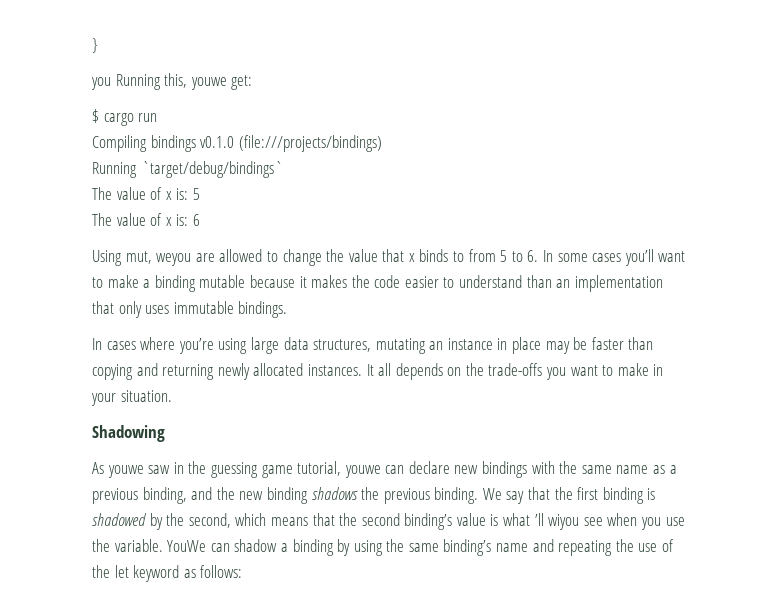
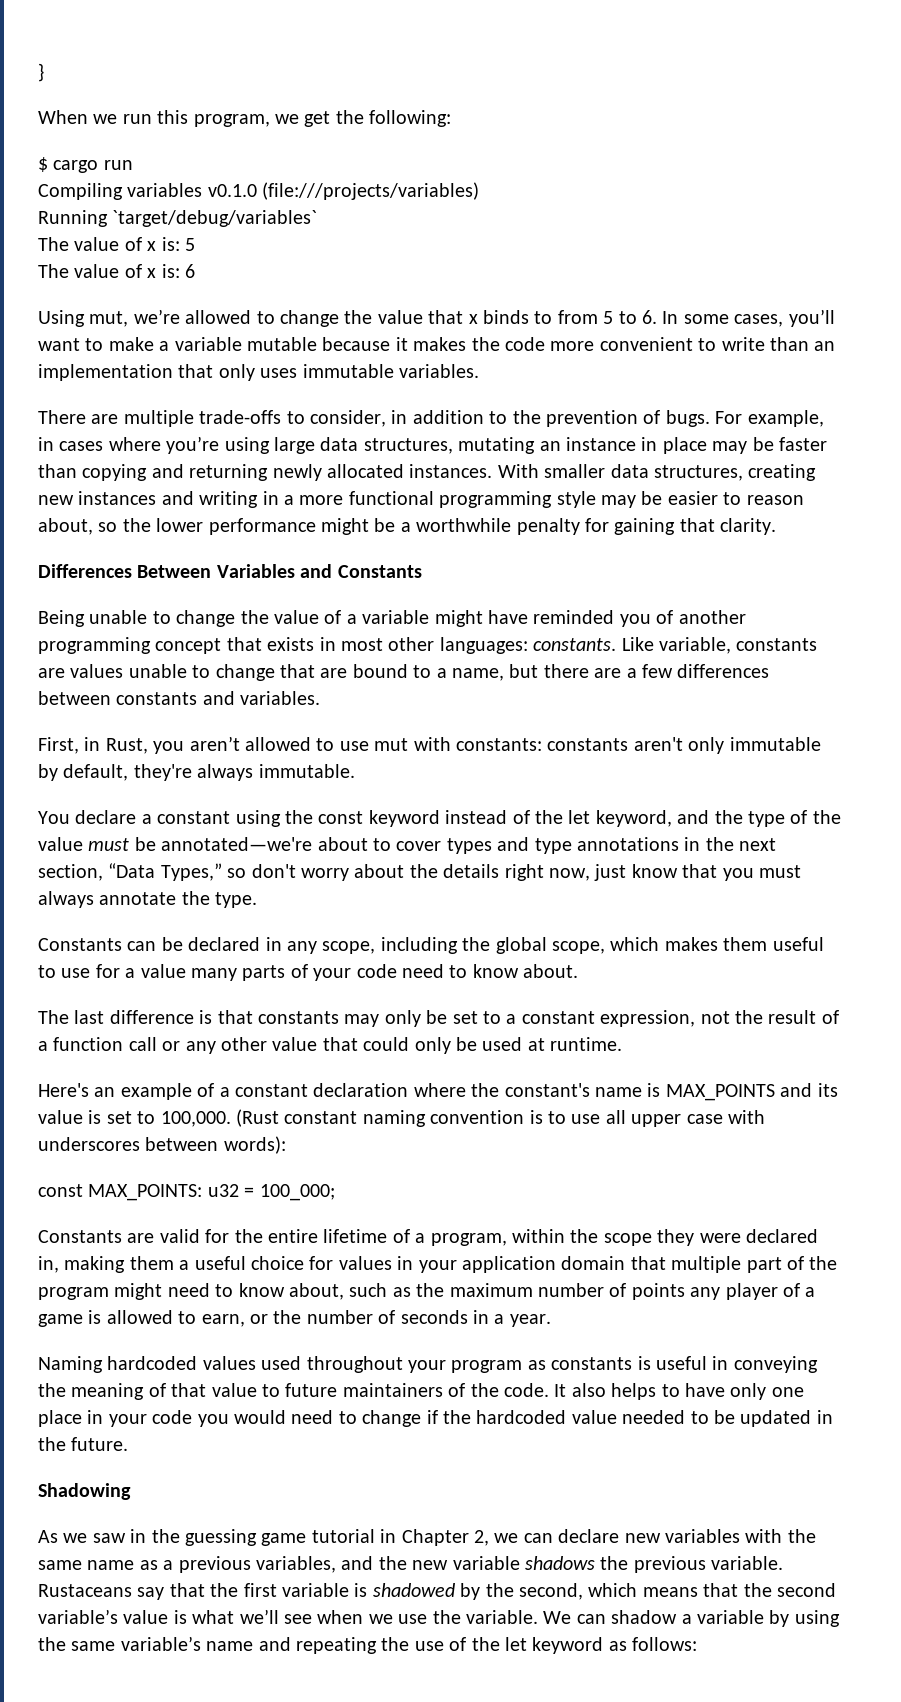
[91,73,253,90] you Running this, youwe get: -> [38,110,452,127] When we run this program, we get the following:
[150,135,382,152] [92,161,283,178] bindings v0.1.0 (file:///projects/bindings) // Running `target/debug/bindings` -> [127,182,480,200] [38,210,318,227] variables v0.1.0 (file:///projects/variables) // Running `target/debug/variables`
[156,253,215,266] weyou are -> [133,309,180,324] we’re
[592,253,622,262] cases -> [734,314,784,327] cases,
[154,275,196,292] binding -> [174,337,242,351] variable
[404,275,523,288] easier to understand -> [550,337,765,351] more convenient to write
[238,301,288,318] [92,338,102,350] bindings. // In -> [399,364,479,378] [38,410,824,427] [38,437,54,451] variables. // There are multiple trade-offs to consider, in addition to the prevention of bugs. For example, in
[366,363,664,380] [91,390,172,406] It all depends on the trade-offs you want to make in your situation. -> [497,464,817,481] [38,491,804,508] [38,518,777,535] [38,564,422,578] [38,610,746,627] [38,637,818,654] [38,664,770,681] [38,691,321,705] [38,736,821,754] [38,764,355,781] [38,810,841,827] [38,837,777,854] [38,863,801,881] [38,891,258,908] [38,937,824,954] [38,964,579,981] [38,1010,839,1027] [38,1037,623,1054] [38,1083,838,1101] [38,1109,765,1127] [38,1136,286,1154] [38,1184,335,1201] [38,1229,818,1246] [38,1256,838,1273] [38,1283,816,1300] [38,1310,551,1327] [38,1356,818,1373] [38,1383,804,1400] [38,1410,833,1427] [38,1437,129,1451] With smaller data structures, creating new instances and writing in a more functional programming style may be easier to reason about, so the lower performance might be a worthwhile penalty for gaining that clarity. // Differences Between Variables and Constants // Being unable to change the value of a variable might have reminded you of another programming concept that exists in most other languages: constants. Like variable, constants are values unable to change that are bound to a name, but there are a few differences between constants and variables. // First, in Rust, you aren’t allowed to use mut with constants: constants aren't only immutable by default, they're always immutable. // You declare a constant using the const keyword instead of the let keyword, and the type of the value must be annotated—we're about to cover types and type annotations in the next section, “Data Types,” so don't worry about the details right now, just know that you must always annotate the type. // Constants can be declared in any scope, including the global scope, which makes them useful to use for a value many parts of your code need to know about. // The last difference is that constants may only be set to a constant expression, not the result of a function call or any other value that could only be used at runtime. // Here's an example of a constant declaration where the constant's name is MAX_POINTS and its value is set to 100,000. (Rust constant naming convention is to use all upper case with underscores between words): // const MAX_POINTS: u32 = 100_000; // Constants are valid for the entire lifetime of a program, within the scope they were declared in, making them a useful choice for values in your application domain that multiple part of the program might need to know about, such as the maximum number of points any player of a game is allowed to earn, or the number of seconds in a year. // Naming hardcoded values used throughout your program as constants is useful in conveying the meaning of that value to future maintainers of the code. It also helps to have only one place in your code you would need to change if the hardcoded value needed to be updated in the future.
[107,465,144,478] youwe -> [63,1533,88,1543] we
[297,461,381,478] tutorial, youwe -> [311,1529,519,1546] tutorial in Chapter 2, we
[482,461,528,478] bindings -> [664,1529,740,1543] variables
[142,487,187,504] binding, -> [256,1556,336,1573] variables,
[266,487,308,504] binding -> [452,1556,520,1570] variable
[434,487,502,504] binding. We -> [711,1556,784,1570] [38,1584,132,1597] variable. Rustaceans
[602,487,644,504] binding -> [282,1583,349,1597] variable
[404,513,453,530] binding’s -> [38,1609,118,1624] variable’s
[534,513,580,530] ’ll wiyou -> [239,1609,279,1624] we’ll
[641,517,662,530] you -> [368,1614,393,1624] we
[167,540,207,552] YouWe -> [543,1611,572,1624] We
[292,539,334,556] binding -> [696,1610,764,1624] variable
[443,539,492,556] binding’s -> [120,1636,201,1651] variable’s

